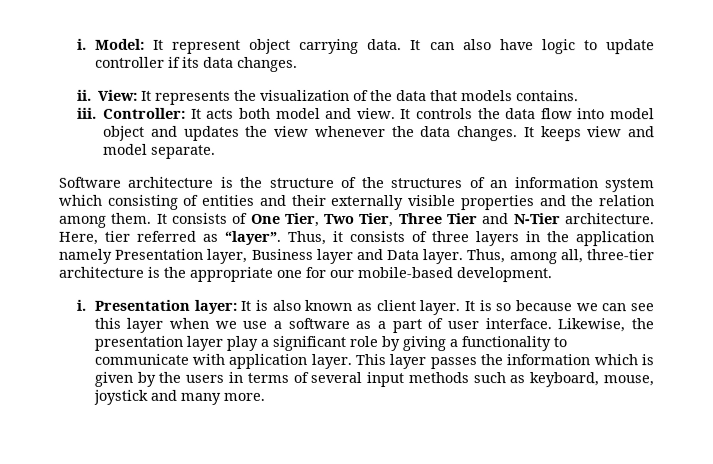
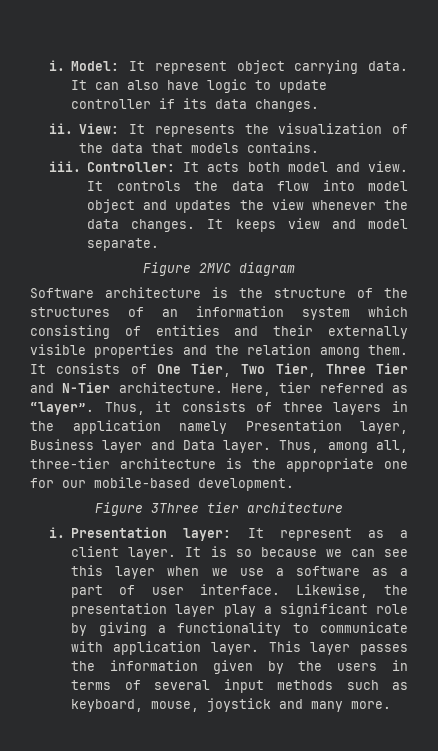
(217, 151) none -> [143,262,295,276] // Figure 2MVC diagram
(552, 275) none -> [95,502,343,516] // Figure 3Three tier architecture
[254,299,372,312] is also known as -> [279,528,408,541] represent as a
[593,354,654,366] which is -> (199, 665) none

